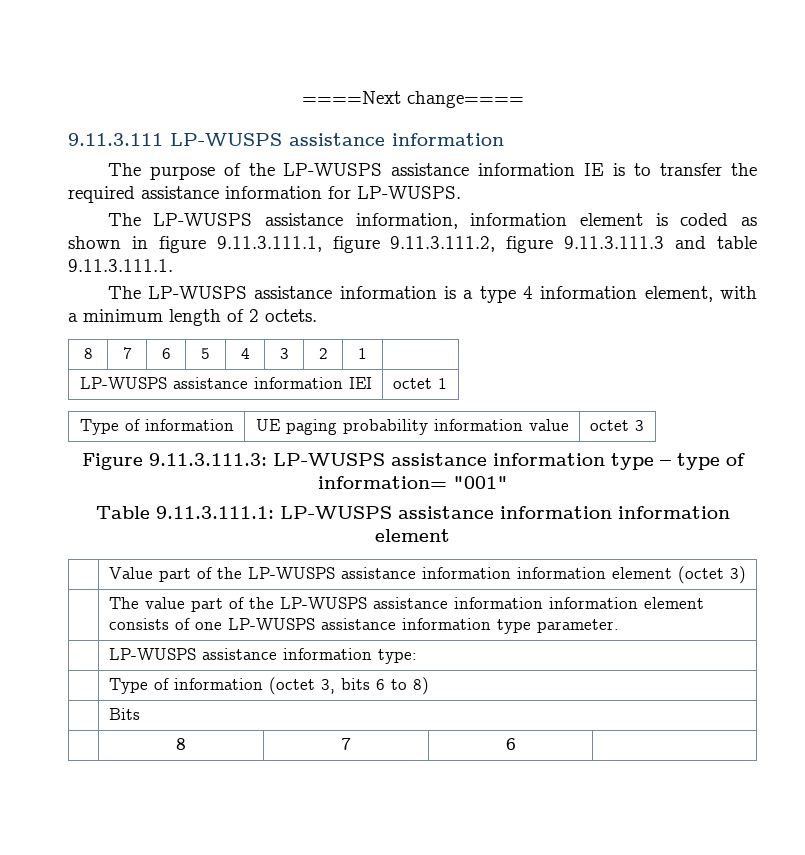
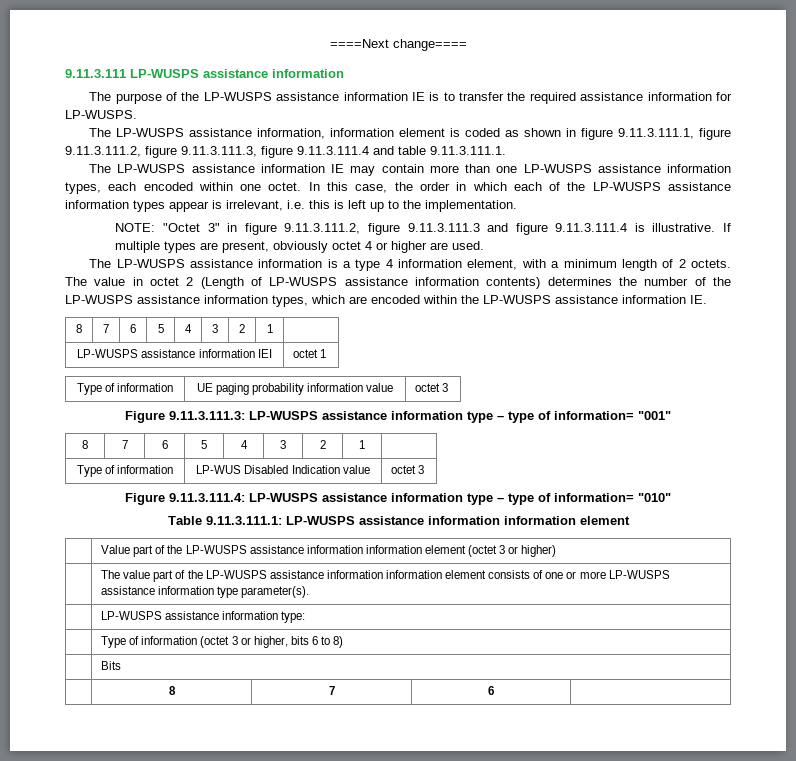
[564,236,665,249] 9.11.3.111.3 -> [181,146,369,158] 9.11.3.111.3, figure 9.11.3.111.4
(173, 265) none -> [89,164,731,176] [65,182,731,194] [65,200,517,212] [115,223,732,235] [115,241,485,253] // The LP-WUSPS assistance information IE may contain more than one LP-WUSPS assistance information types, each encoded within one octet. In this case, the order in which each of the LP-WUSPS assistance information types appear is irrelevant, i.e. this is left up to the implementation. // NOTE: "Octet 3" in figure 9.11.3.111.2, figure 9.11.3.111.3 and figure 9.11.3.111.4 is illustrative. If multiple types are present, obviously octet 4 or higher are used.
(317, 315) none -> [65,277,732,289] [65,295,707,307] The value in octet 2 (Length of LP-WUSPS assistance information contents) determines the number of the LP-WUSPS assistance information types, which are encoded within the LP-WUSPS assistance information IE.
(508, 482) none -> [82,440,88,449] [121,440,128,449] [161,440,168,449] [201,440,207,449] [240,440,248,449] [280,440,286,449] [319,440,326,449] [359,440,365,449] [76,465,174,477] [196,465,370,474] [391,465,425,474] [125,493,671,505] // 8 | 7 | 6 | 5 | 4 | 3 | 2 | 1 | // Type of information | LP-WUS Disabled Indication value | octet 3 // Figure 9.11.3.111.4: LP-WUSPS assistance information type – type of information= "010"
[729,566,746,584] 3) -> [499,545,557,557] 3 or higher)
[227,618,619,634] LP-WUSPS assistance information type parameter. -> [566,570,670,579] [101,586,310,598] or more LP-WUSPS assistance information type parameter(s).
[320,679,335,694] 3, -> [231,636,288,648] 3 or higher,

